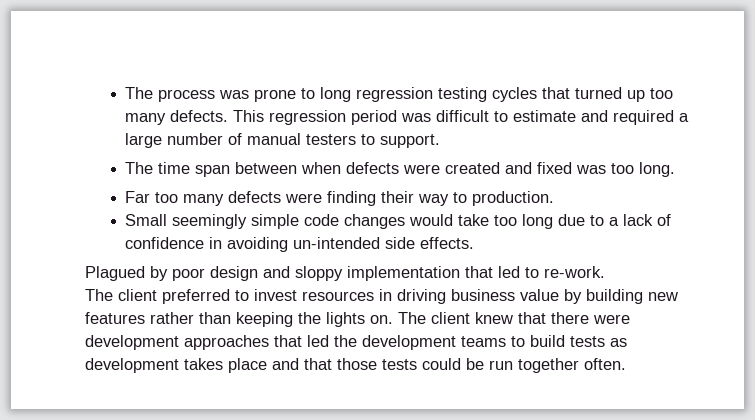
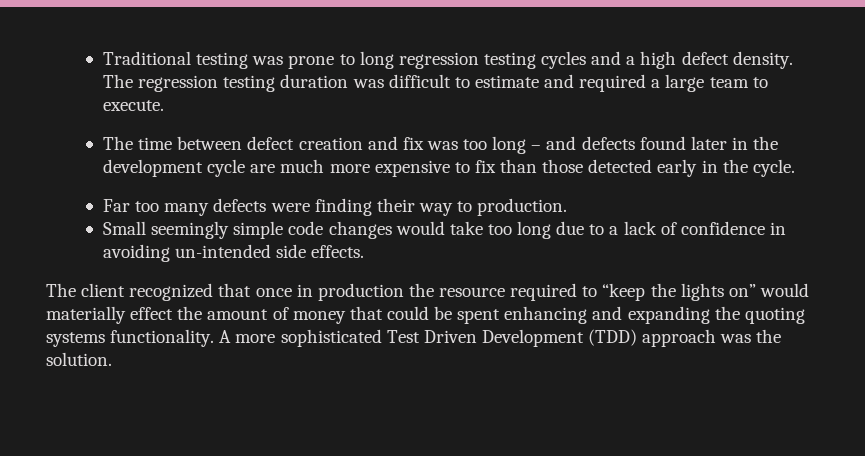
[125,87,216,102] The process -> [103,51,249,69] Traditional testing
[542,87,674,102] [125,110,398,125] that turned up too many defects. This regression period -> [591,51,793,69] [103,74,349,92] and a high defect density. The regression testing duration
[167,133,441,148] [125,162,676,177] number of manual testers to support. // The time span between when defects were created and fixed was too long. -> [709,77,768,88] [103,100,165,111] [103,136,779,154] [103,159,795,177] team to execute. // The time between defect creation and fix was too long – and defects found later in the development cycle are much more expensive to fix than those detected early in the cycle.
[85,266,605,281] [85,289,678,304] [85,312,630,327] [85,335,627,350] [85,358,626,373] Plagued by poor design and sloppy implementation that led to re-work. // The client preferred to invest resources in driving business value by building new features rather than keeping the lights on. The client knew that there were development approaches that led the development teams to build tests as development takes place and that those tests could be run together often. -> [46,283,809,301] [46,306,805,324] [46,329,782,347] [46,352,112,366] The client recognized that once in production the resource required to “keep the lights on” would materially effect the amount of money that could be spent enhancing and expanding the quoting systems functionality. A more sophisticated Test Driven Development (TDD) approach was the solution.

